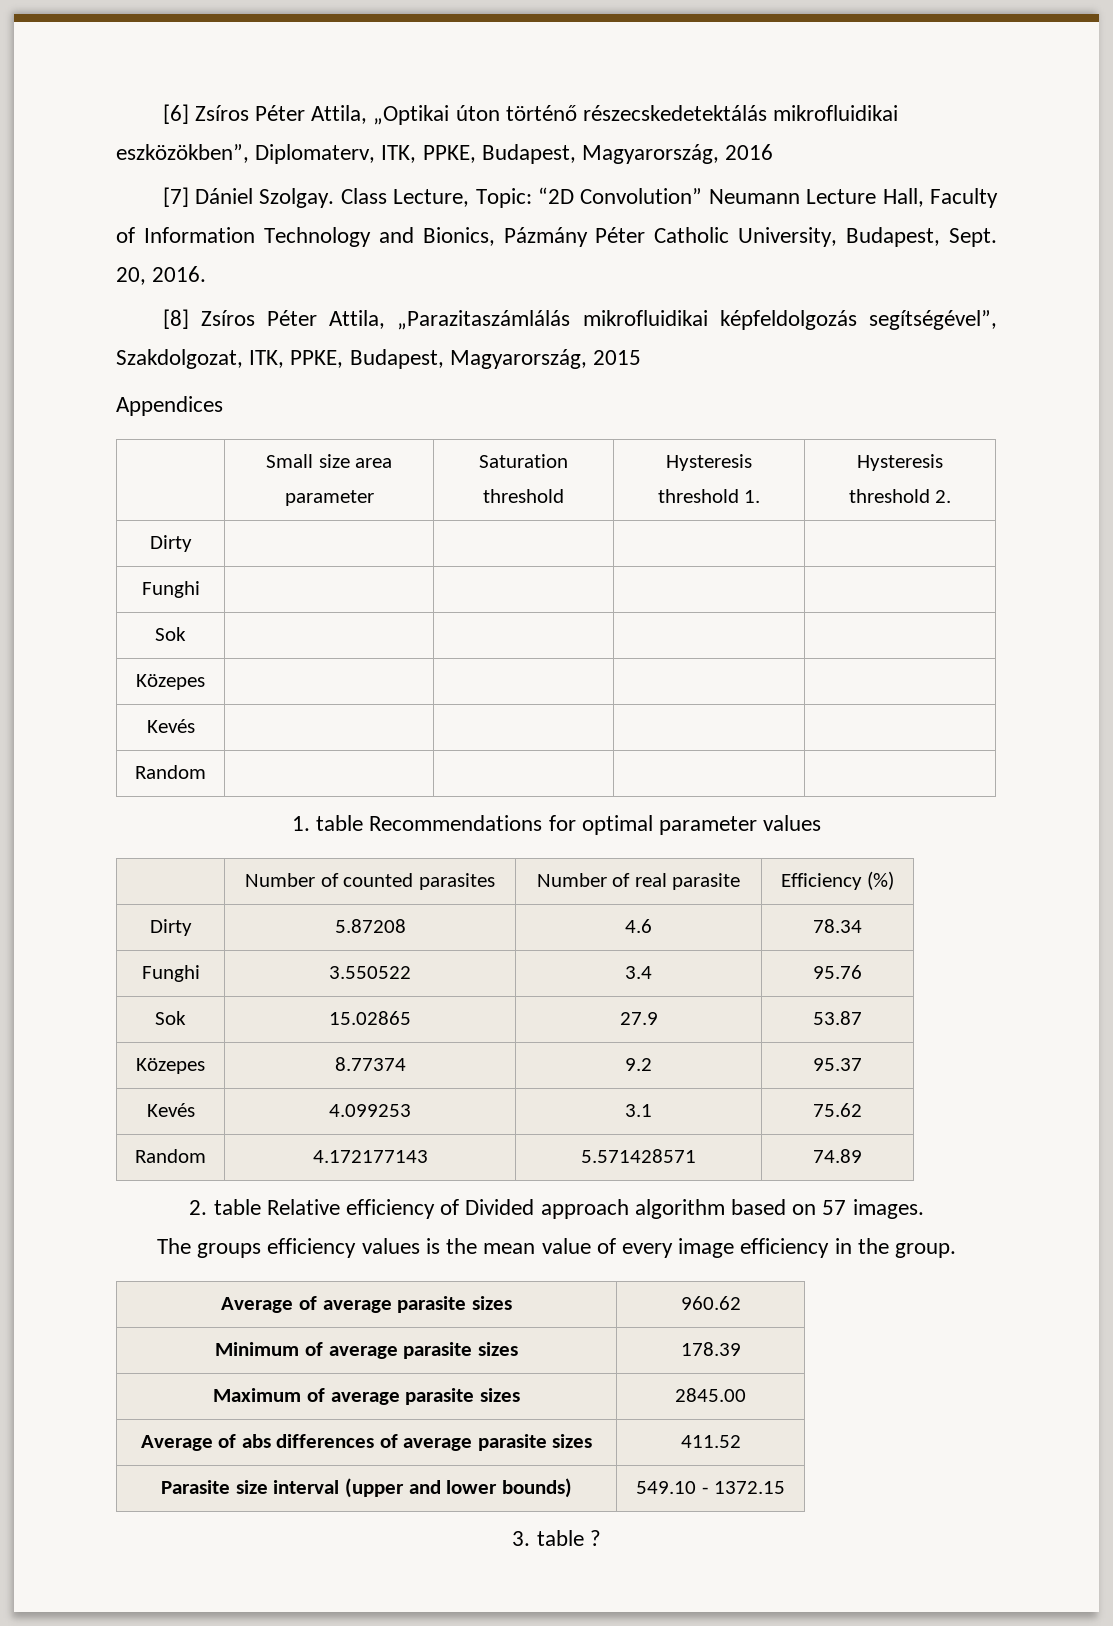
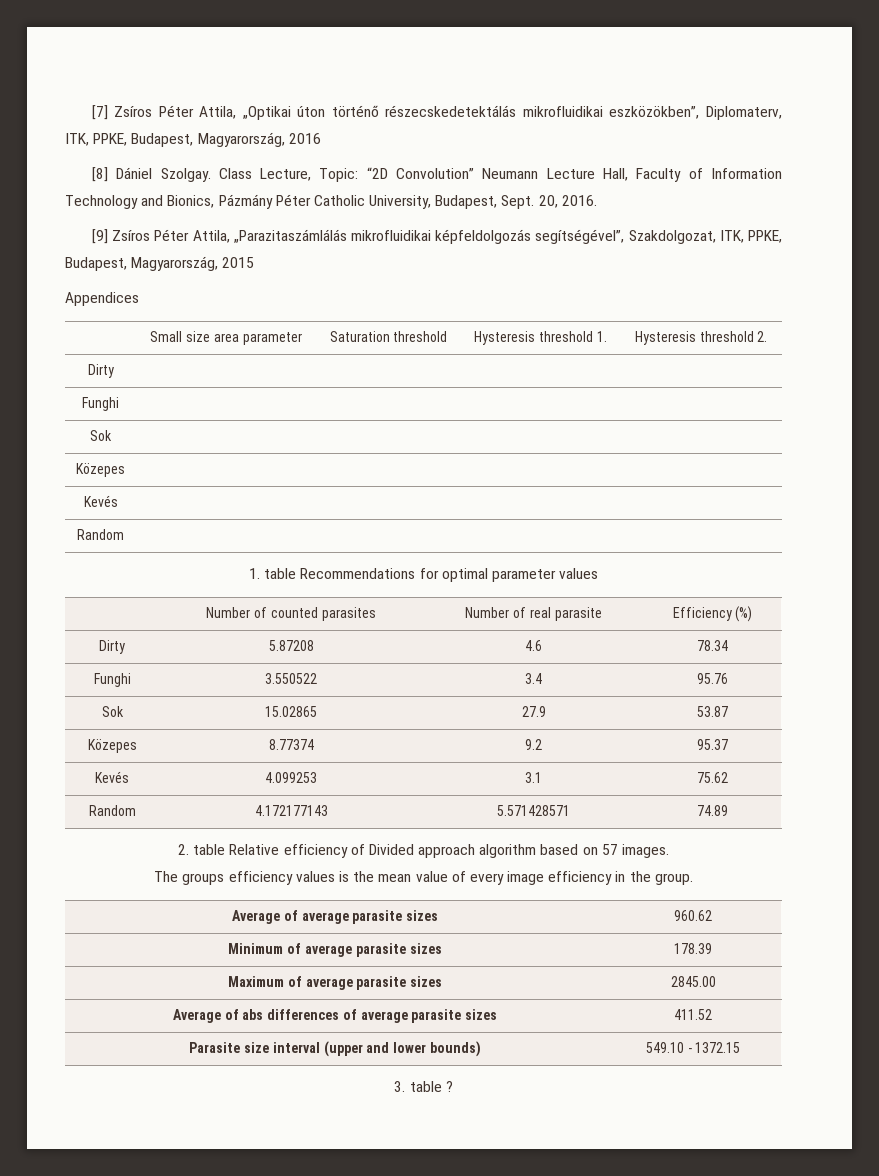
[162,104,189,124] [6] -> [91,105,108,120] [7]
[162,187,189,207] [7] -> [91,167,108,182] [8]
[162,309,189,329] [8] -> [91,229,108,244] [9]

